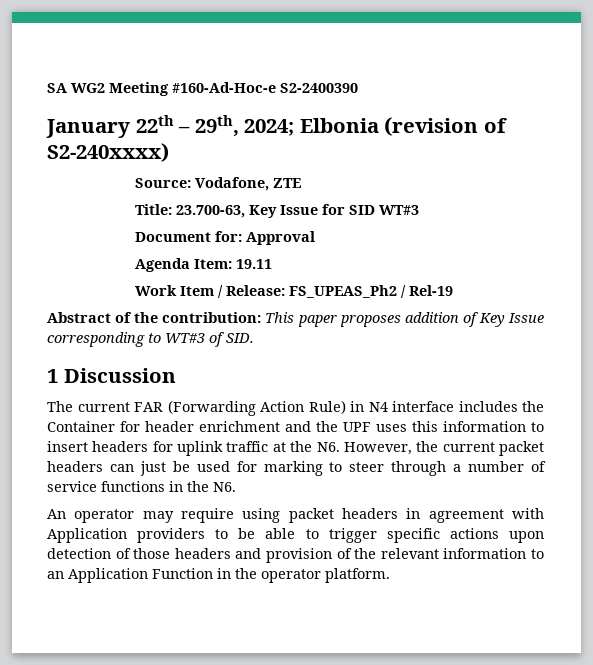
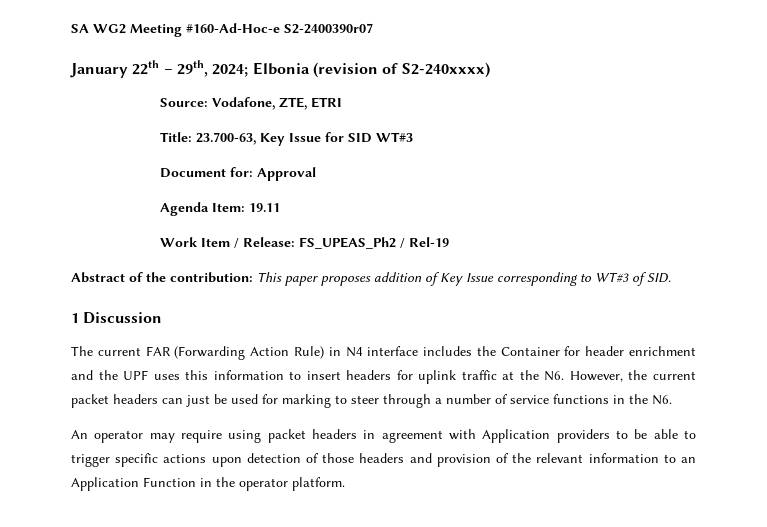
[280,83,358,93] S2-2400390 -> [284,23,373,34] S2-2400390r07
[273,178,302,188] ZTE -> [278,97,342,110] ZTE, ETRI

